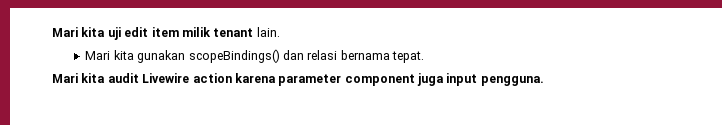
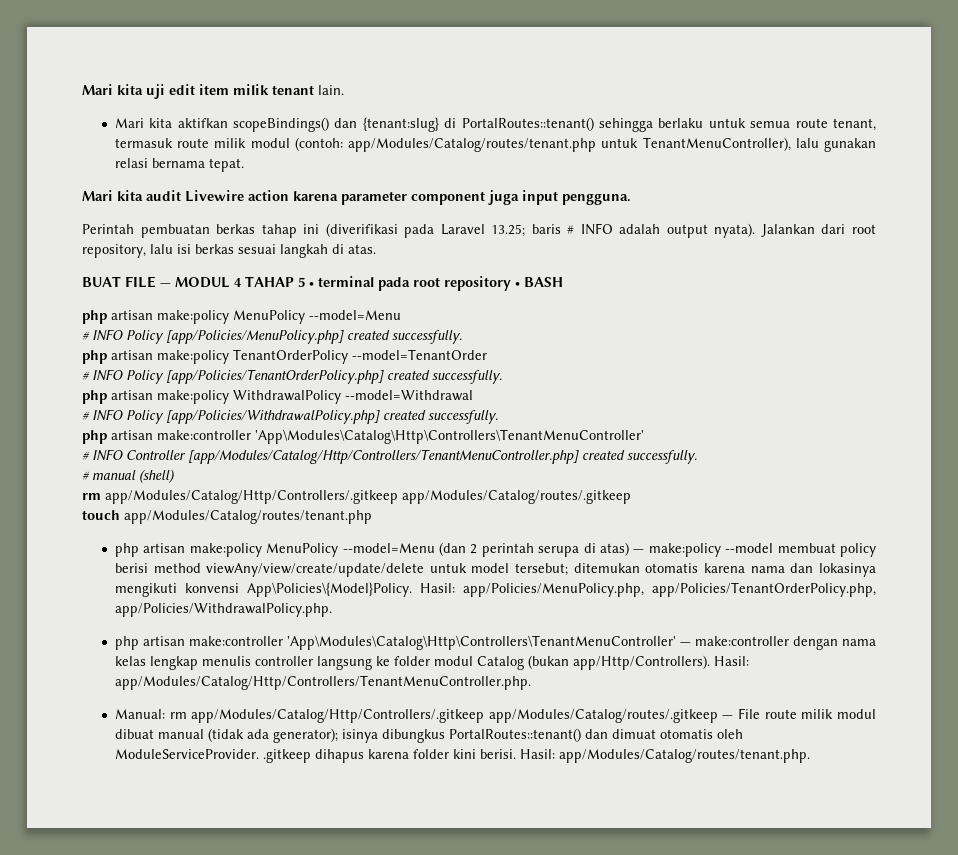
[137,50,186,63] gunakan -> [177,118,228,128] aktifkan
(304, 55) none -> [362,117,877,132] [114,137,876,152] {tenant:slug} di PortalRoutes::tenant() sehingga berlaku untuk semua route tenant, termasuk route milik modul (contoh: app/Modules/Catalog/routes/tenant.php untuk TenantMenuController), lalu gunakan
(544, 81) none -> [82,223,876,238] [82,244,376,258] [82,276,563,291] [82,310,401,324] [82,329,462,344] [82,349,487,364] [82,369,502,384] [82,390,473,404] [82,409,498,424] [82,429,644,444] [82,449,697,464] [82,469,175,483] [82,490,631,504] [82,510,372,524] [114,542,876,557] [114,563,876,577] [114,582,876,597] [114,603,332,617] [114,635,876,650] [114,655,749,670] [114,675,531,690] [114,708,876,723] [114,728,743,743] [114,749,810,763] // Perintah pembuatan berkas tahap ini (diverifikasi pada Laravel 13.25; baris # INFO adalah output nyata). Jalankan dari root repository, lalu isi berkas sesuai langkah di atas. // BUAT FILE — MODUL 4 TAHAP 5 • terminal pada root repository • BASH // php artisan make:policy MenuPolicy --model=Menu // # INFO Policy [app/Policies/MenuPolicy.php] created successfully. // php artisan make:policy TenantOrderPolicy --model=TenantOrder // # INFO Policy [app/Policies/TenantOrderPolicy.php] created successfully. // php artisan make:policy WithdrawalPolicy --model=Withdrawal // # INFO Policy [app/Policies/WithdrawalPolicy.php] created successfully. // php artisan make:controller 'App\Modules\Catalog\Http\Controllers\TenantMenuController' // # INFO Controller [app/Modules/Catalog/Http/Controllers/TenantMenuController.php] created successfully. // # manual (shell) // rm app/Modules/Catalog/Http/Controllers/.gitkeep app/Modules/Catalog/routes/.gitkeep // touch app/Modules/Catalog/routes/tenant.php // php artisan make:policy MenuPolicy --model=Menu (dan 2 perintah serupa di atas) — make:policy --model membuat policy berisi method viewAny/view/create/update/delete untuk model tersebut; ditemukan otomatis karena nama dan lokasinya mengikuti konvensi App\Policies\{Model}Policy. Hasil: app/Policies/MenuPolicy.php, app/Policies/TenantOrderPolicy.php, app/Policies/WithdrawalPolicy.php. // php artisan make:controller 'App\Modules\Catalog\Http\Controllers\TenantMenuController' — make:controller dengan nama kelas lengkap menulis controller langsung ke folder modul Catalog (bukan app/Http/Controllers). Hasil: app/Modules/Catalog/Http/Controllers/TenantMenuController.php. // Manual: rm app/Modules/Catalog/Http/Controllers/.gitkeep app/Modules/Catalog/routes/.gitkeep — File route milik modul dibuat manual (tidak ada generator); isinya dibungkus PortalRoutes::tenant() dan dimuat otomatis oleh ModuleServiceProvider. .gitkeep dihapus karena folder kini berisi. Hasil: app/Modules/Catalog/routes/tenant.php.

